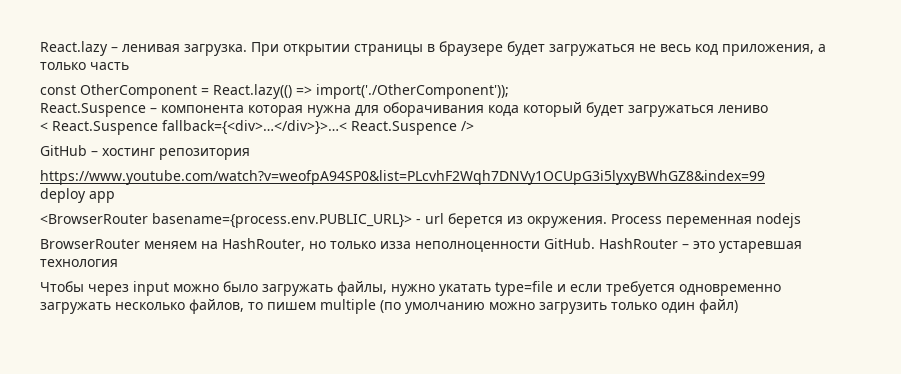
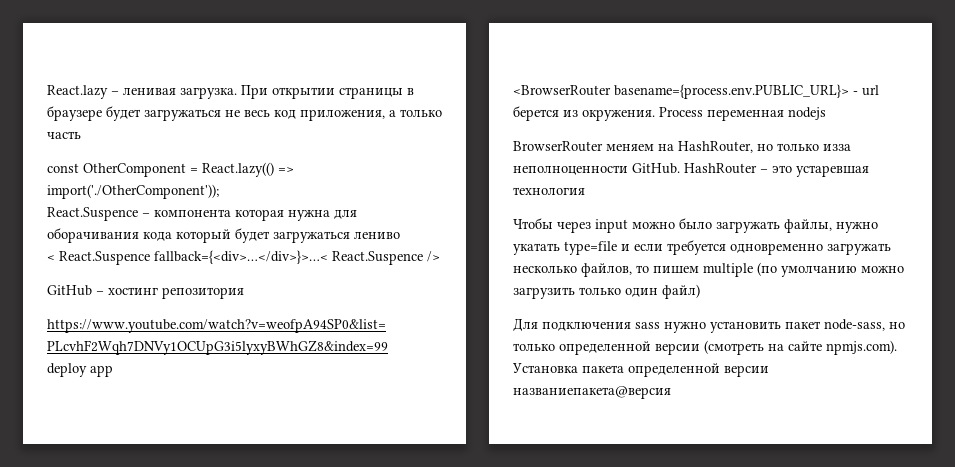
(738, 306) none -> [513,318,905,333] [513,340,897,355] [512,363,769,377] [513,386,671,399] // Для подключения sass нужно установить пакет node-sass, но только определенной версии (смотреть на сайте npmjs.com). Установка пакета определенной версии названиепакета@версия

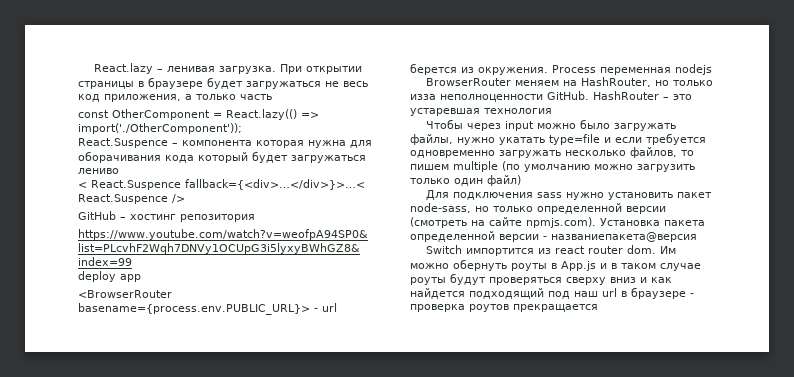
(769, 371) none -> [543,236,547,240] -
(671, 392) none -> [425,245,676,256] [410,259,701,271] [410,273,672,285] [410,287,694,299] [410,304,598,312] // Switch импортится из react router dom. Им можно обернуть роуты в App.js и в таком случае роуты будут проверяться сверху вниз и как найдется подходящий под наш url в браузере - проверка роутов прекращается

